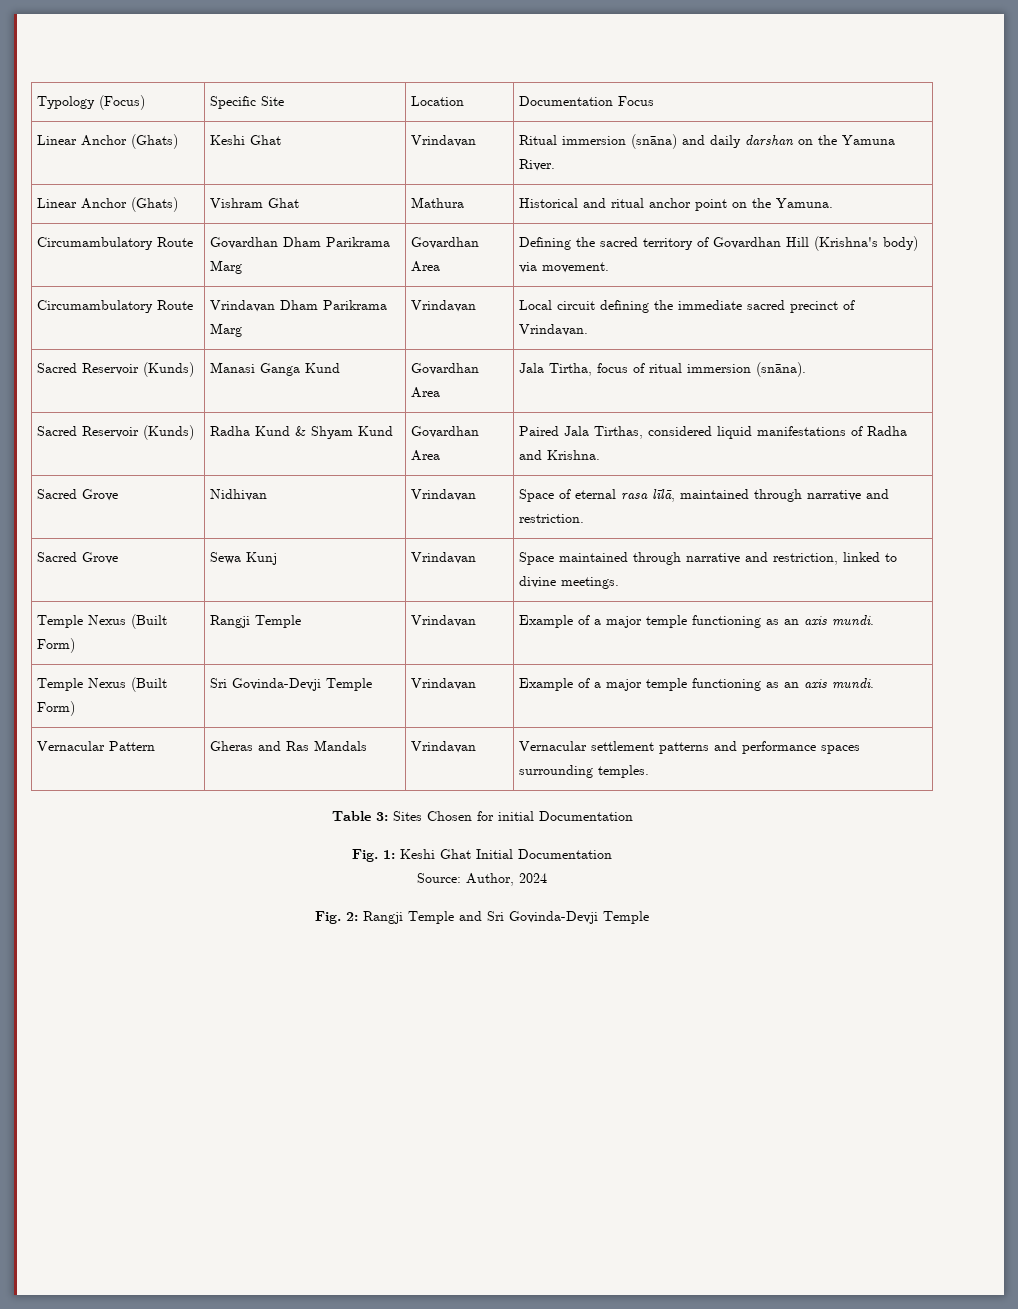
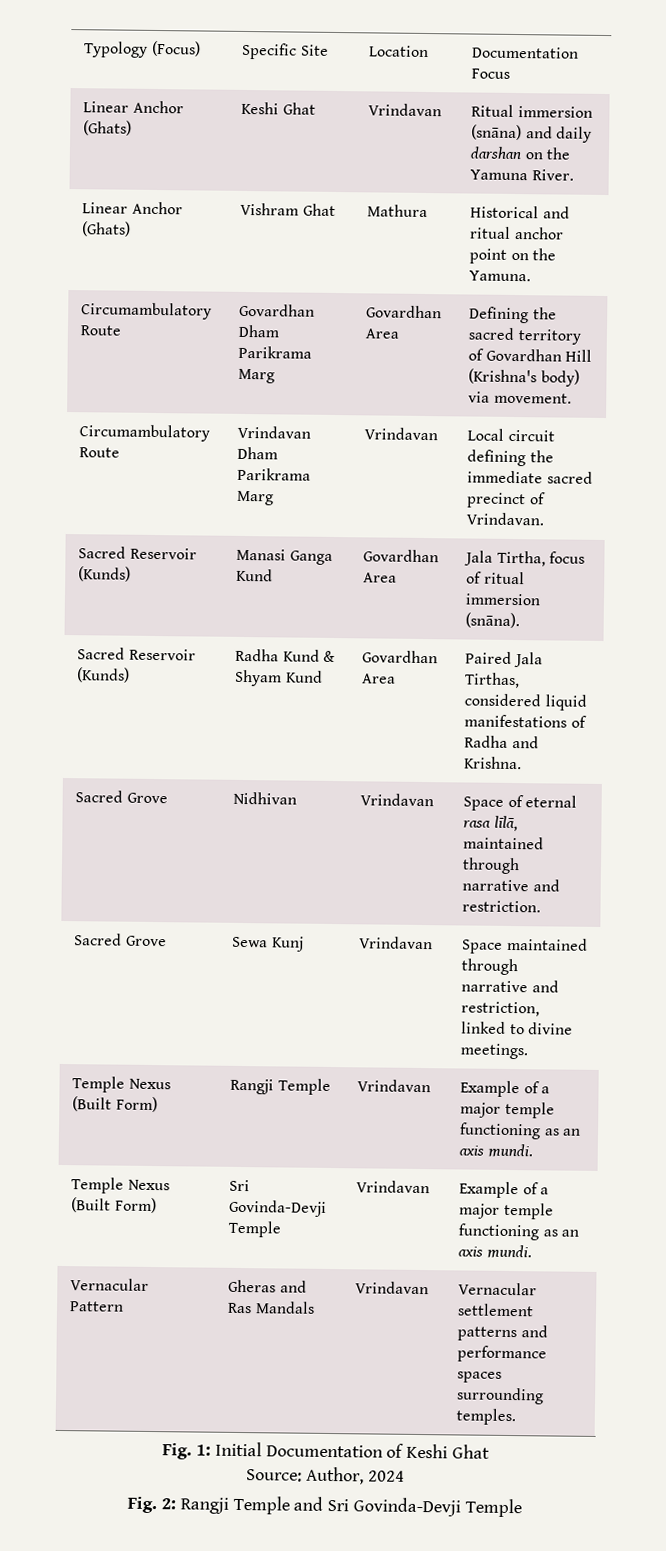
[331,811,633,821] // Table 3: Sites Chosen for initial Documentation -> (517, 1417) none
[400,849,612,859] Keshi Ghat Initial Documentation -> [214,1441,490,1459] Initial Documentation of Keshi Ghat

